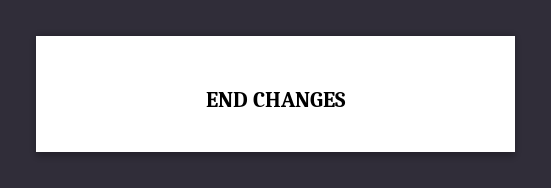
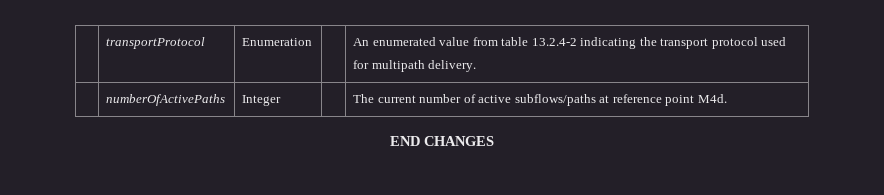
(205, 99) none -> [106,37,206,49] [242,38,313,46] [353,37,787,49] [353,60,477,72] [106,94,226,106] [242,95,282,106] [353,94,727,106] | transportProtocol | Enumeration | | An enumerated value from table 13.2.4-2 indicating the transport protocol used for multipath delivery. // | numberOfActivePaths | Integer | | The current number of active subflows/paths at reference point M4d. //

